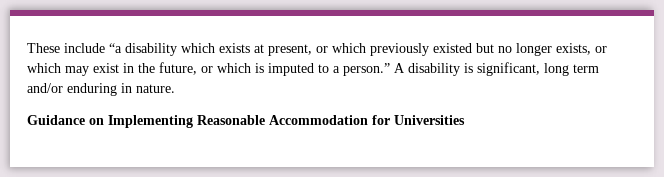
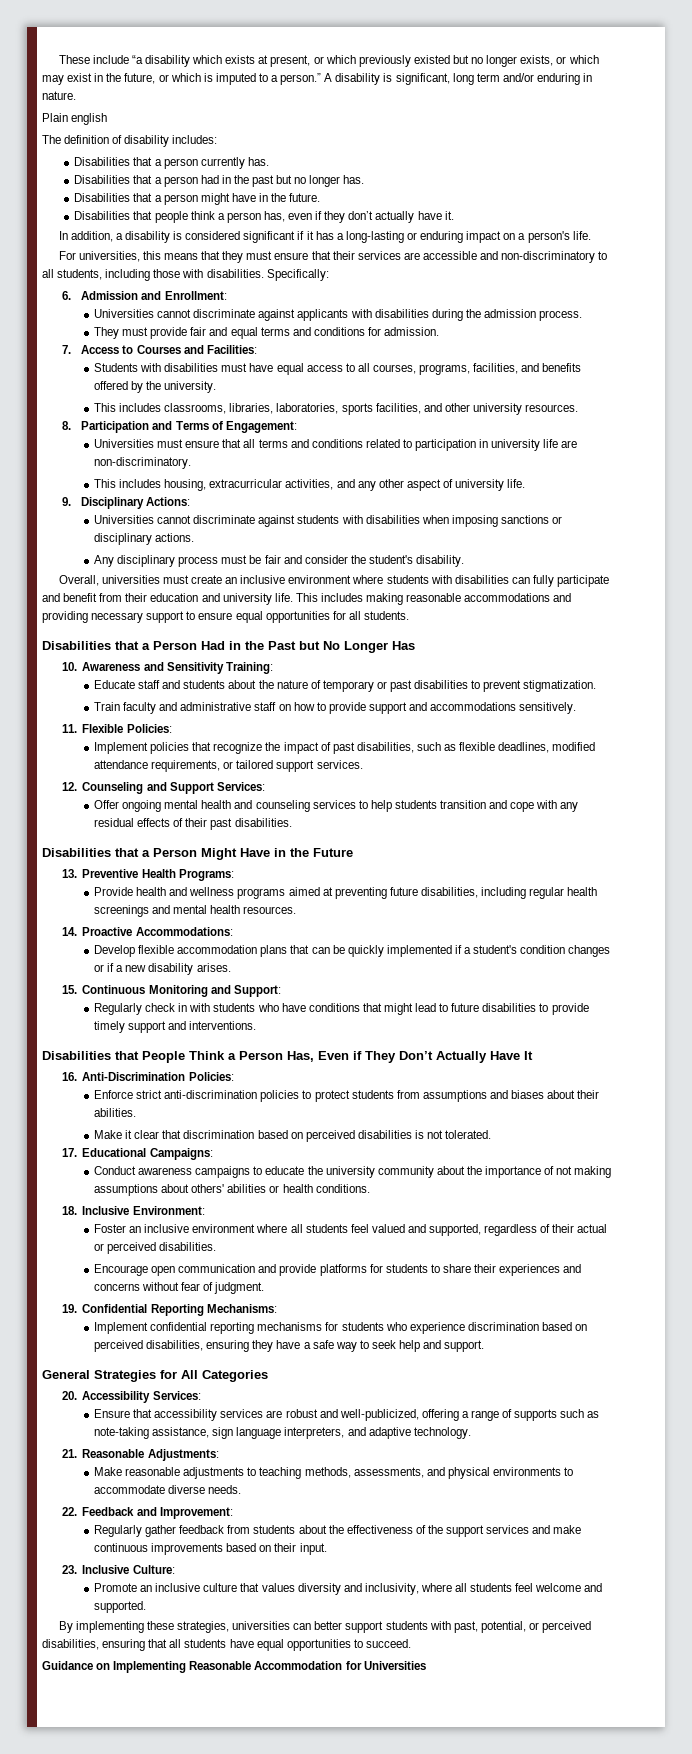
(175, 88) none -> [42,113,108,125] [42,135,218,147] [74,157,269,169] [74,175,365,187] [74,193,321,205] [74,211,454,223] [58,231,591,243] [58,251,608,263] [42,269,329,281] [61,291,227,300] [93,309,583,321] [93,327,440,339] [61,345,257,354] [93,363,582,375] [93,381,217,393] [93,403,579,415] [61,421,297,433] [93,439,578,451] [93,457,191,469] [93,479,526,491] [61,497,191,509] [93,515,563,527] [93,533,195,545] [93,555,465,567] [58,575,610,587] [42,593,572,605] [42,611,409,623] [42,641,415,653] [61,662,273,674] [93,680,597,692] [93,702,577,714] [61,724,172,733] [93,742,596,754] [93,760,363,772] [61,782,265,794] [93,800,579,812] [93,818,292,830] [42,848,353,860] [61,869,234,881] [93,887,598,899] [93,905,297,917] [61,927,233,936] [93,945,611,957] [93,963,231,975] [61,985,281,997] [93,1003,589,1015] [93,1021,257,1033] [42,1051,533,1063] [61,1072,234,1081] [93,1090,600,1102] [93,1108,136,1117] [93,1130,492,1142] [61,1148,213,1160] [93,1166,612,1178] [93,1184,370,1196] [61,1206,205,1215] [93,1224,608,1236] [93,1242,217,1254] [93,1264,582,1276] [93,1282,265,1294] [61,1304,277,1316] [93,1322,588,1334] [93,1340,485,1352] [42,1370,268,1382] [61,1391,201,1403] [93,1409,600,1421] [93,1427,471,1439] [61,1449,219,1461] [93,1467,574,1479] [93,1485,242,1494] [61,1507,233,1519] [93,1525,582,1537] [93,1543,327,1555] [61,1565,175,1574] [93,1583,603,1595] [93,1601,146,1613] [58,1621,592,1633] [42,1639,411,1651] // Plain english // The definition of disability includes: // Disabilities that a person currently has. // Disabilities that a person had in the past but no longer has. // Disabilities that a person might have in the future. // Disabilities that people think a person has, even if they don’t actually have it. // In addition, a disability is considered significant if it has a long-lasting or enduring impact on a person's life. // For universities, this means that they must ensure that their services are accessible and non-discriminatory to all students, including those with disabilities. Specifically: // 6. Admission and Enrollment: // Universities cannot discriminate against applicants with disabilities during the admission process. // They must provide fair and equal terms and conditions for admission. // 7. Access to Courses and Facilities: // Students with disabilities must have equal access to all courses, programs, facilities, and benefits offered by the university. // This includes classrooms, libraries, laboratories, sports facilities, and other university resources. // 8. Participation and Terms of Engagement: // Universities must ensure that all terms and conditions related to participation in university life are non-discriminatory. // This includes housing, extracurricular activities, and any other aspect of university life. // 9. Disciplinary Actions: // Universities cannot discriminate against students with disabilities when imposing sanctions or disciplinary actions. // Any disciplinary process must be fair and consider the student's disability. // Overall, universities must create an inclusive environment where students with disabilities can fully participate and benefit from their education and university life. This includes making reasonable accommodations and providing necessary support to ensure equal opportunities for all students. // Disabilities that a Person Had in the Past but No Longer Has // 10. Awareness and Sensitivity Training: // Educate staff and students about the nature of temporary or past disabilities to prevent stigmatization. // Train faculty and administrative staff on how to provide support and accommodations sensitively. // 11. Flexible Policies: // Implement policies that recognize the impact of past disabilities, such as flexible deadlines, modified attendance requirements, or tailored support services. // 12. Counseling and Support Services: // Offer ongoing mental health and counseling services to help students transition and cope with any residual effects of their past disabilities. // Disabilities that a Person Might Have in the Future // 13. Preventive Health Programs: // Provide health and wellness programs aimed at preventing future disabilities, including regular health screenings and mental health resources. // 14. Proactive Accommodations: // Develop flexible accommodation plans that can be quickly implemented if a student's condition changes or if a new disability arises. // 15. Continuous Monitoring and Support: // Regularly check in with students who have conditions that might lead to future disabilities to provide timely support and interventions. // Disabilities that People Think a Person Has, Even if They Don’t Actually Have It // 16. Anti-Discrimination Policies: // Enforce strict anti-discrimination policies to protect students from assumptions and biases about their abilities. // Make it clear that discrimination based on perceived disabilities is not tolerated. // 17. Educational Campaigns: // Conduct awareness campaigns to educate the university community about the importance of not making assumptions about others' abilities or health conditions. // 18. Inclusive Environment: // Foster an inclusive environment where all students feel valued and supported, regardless of their actual or perceived disabilities. // Encourage open communication and provide platforms for students to share their experiences and concerns without fear of judgment. // 19. Confidential Reporting Mechanisms: // Implement confidential reporting mechanisms for students who experience discrimination based on perceived disabilities, ensuring they have a safe way to seek help and support. // General Strategies for All Categories // 20. Accessibility Services: // Ensure that accessibility services are robust and well-publicized, offering a range of supports such as note-taking assistance, sign language interpreters, and adaptive technology. // 21. Reasonable Adjustments: // Make reasonable adjustments to teaching methods, assessments, and physical environments to accommodate diverse needs. // 22. Feedback and Improvement: // Regularly gather feedback from students about the effectiveness of the support services and make continuous improvements based on their input. // 23. Inclusive Culture: // Promote an inclusive culture that values diversity and inclusivity, where all students feel welcome and supported. // By implementing these strategies, universities can better support students with past, potential, or perceived disabilities, ensuring that all students have equal opportunities to succeed.

